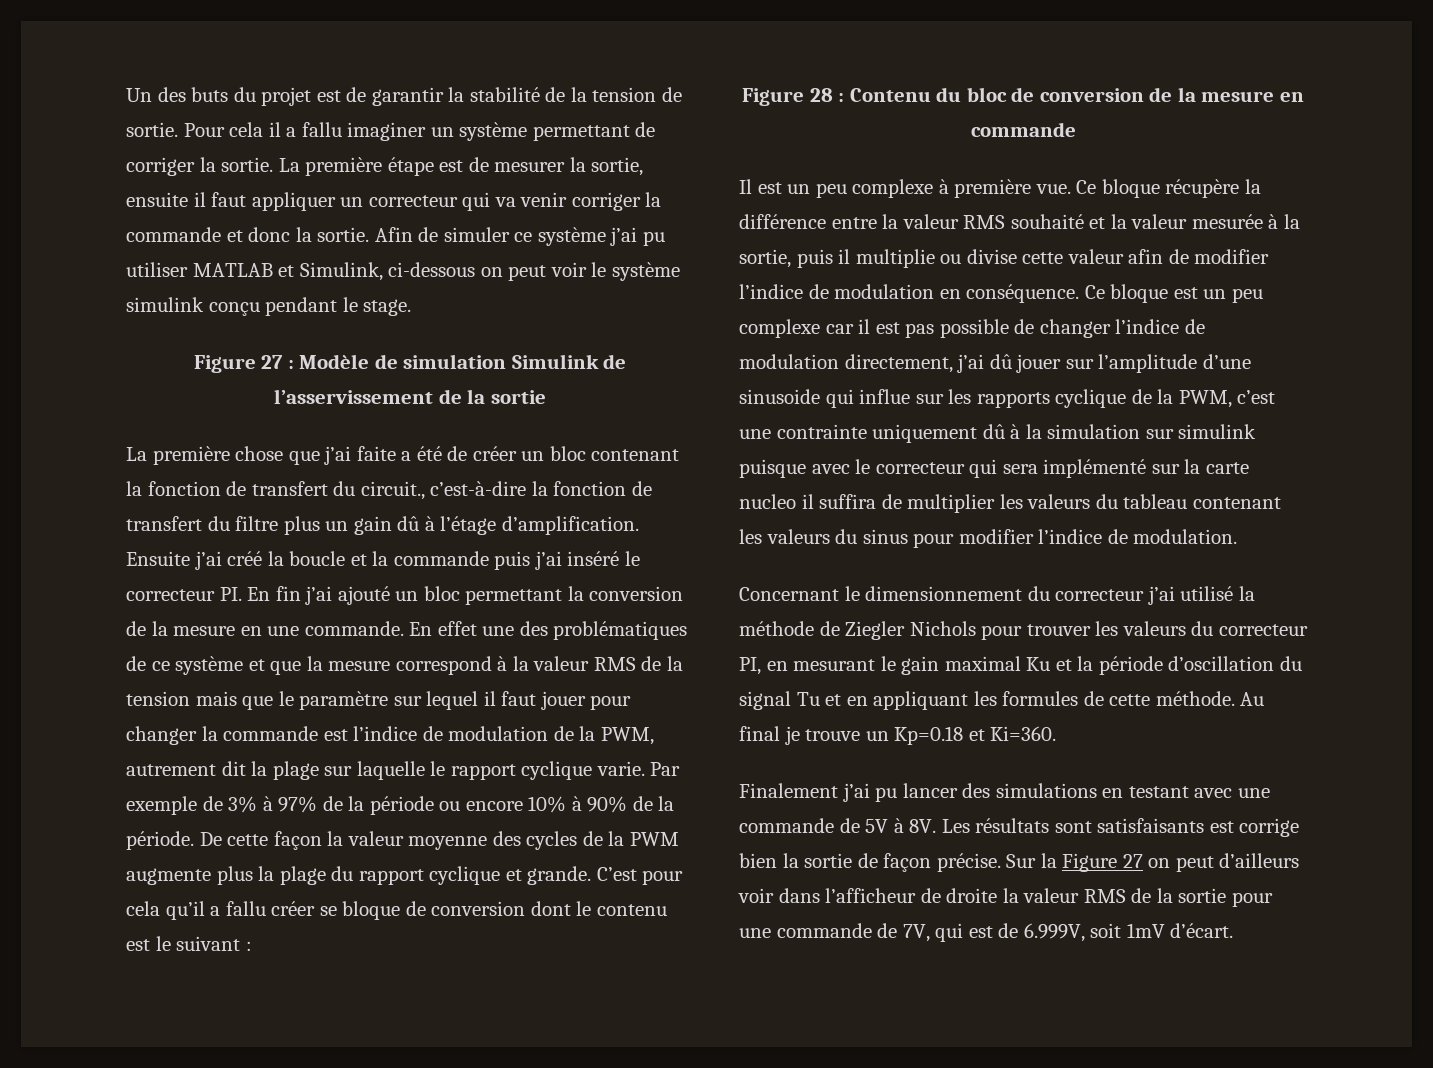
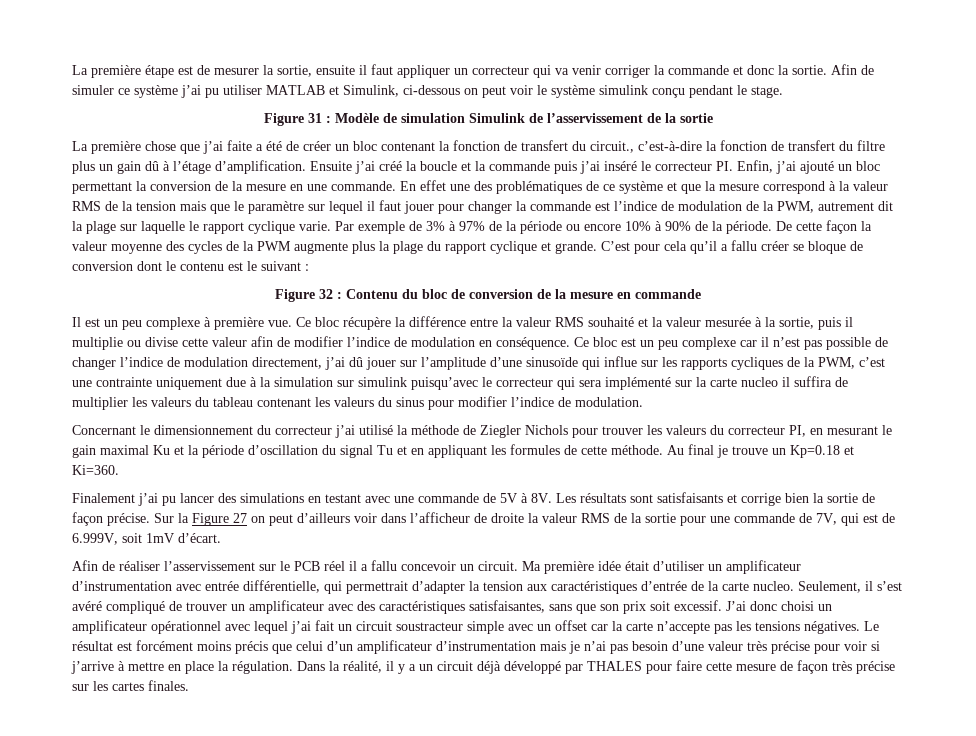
[126,87,682,106] [126,122,656,141] [126,157,274,176] Un des buts du projet est de garantir la stabilité de la tension de sortie. Pour cela il a fallu imaginer un système permettant de corriger la sortie. -> (72, 70) none
[261,355,284,369] 27 -> [307,113,322,123] 31
[247,586,301,601] En fin -> [737,160,773,173] Enfin,
[809,88,833,102] 28 -> [319,289,333,299] 32
[1101,179,1160,198] bloque -> [315,317,339,327] bloc
[1110,284,1169,303] bloque -> [593,337,617,347] bloc
[875,322,900,334] est -> [773,337,800,347] n’est
[739,389,820,404] sinusoide -> [526,357,578,367] sinusoïde
[1055,389,1127,408] cyclique -> [731,357,783,370] cycliques
[982,424,1005,439] dû -> [226,377,246,387] due
[739,459,850,478] puisque avec -> [411,377,478,390] puisqu’avec
[1209,821,1234,833] est -> [727,494,737,503] et
(1234, 930) none -> [72,560,801,574] [72,580,902,594] [72,600,832,614] [72,620,879,634] [72,640,880,654] [71,660,895,674] [72,680,189,691] // Afin de réaliser l’asservissement sur le PCB réel il a fallu concevoir un circuit. Ma première idée était d’utiliser un amplificateur d’instrumentation avec entrée différentielle, qui permettrait d’adapter la tension aux caractéristiques d’entrée de la carte nucleo. Seulement, il s’est avéré compliqué de trouver un amplificateur avec des caractéristiques satisfaisantes, sans que son prix soit excessif. J’ai donc choisi un amplificateur opérationnel avec lequel j’ai fait un circuit soustracteur simple avec un offset car la carte n’accepte pas les tensions négatives. Le résultat est forcément moins précis que celui d’un amplificateur d’instrumentation mais je n’ai pas besoin d’une valeur très précise pour voir si j’arrive à mettre en place la régulation. Dans la réalité, il y a un circuit déjà développé par THALES pour faire cette mesure de façon très précise sur les cartes finales.

